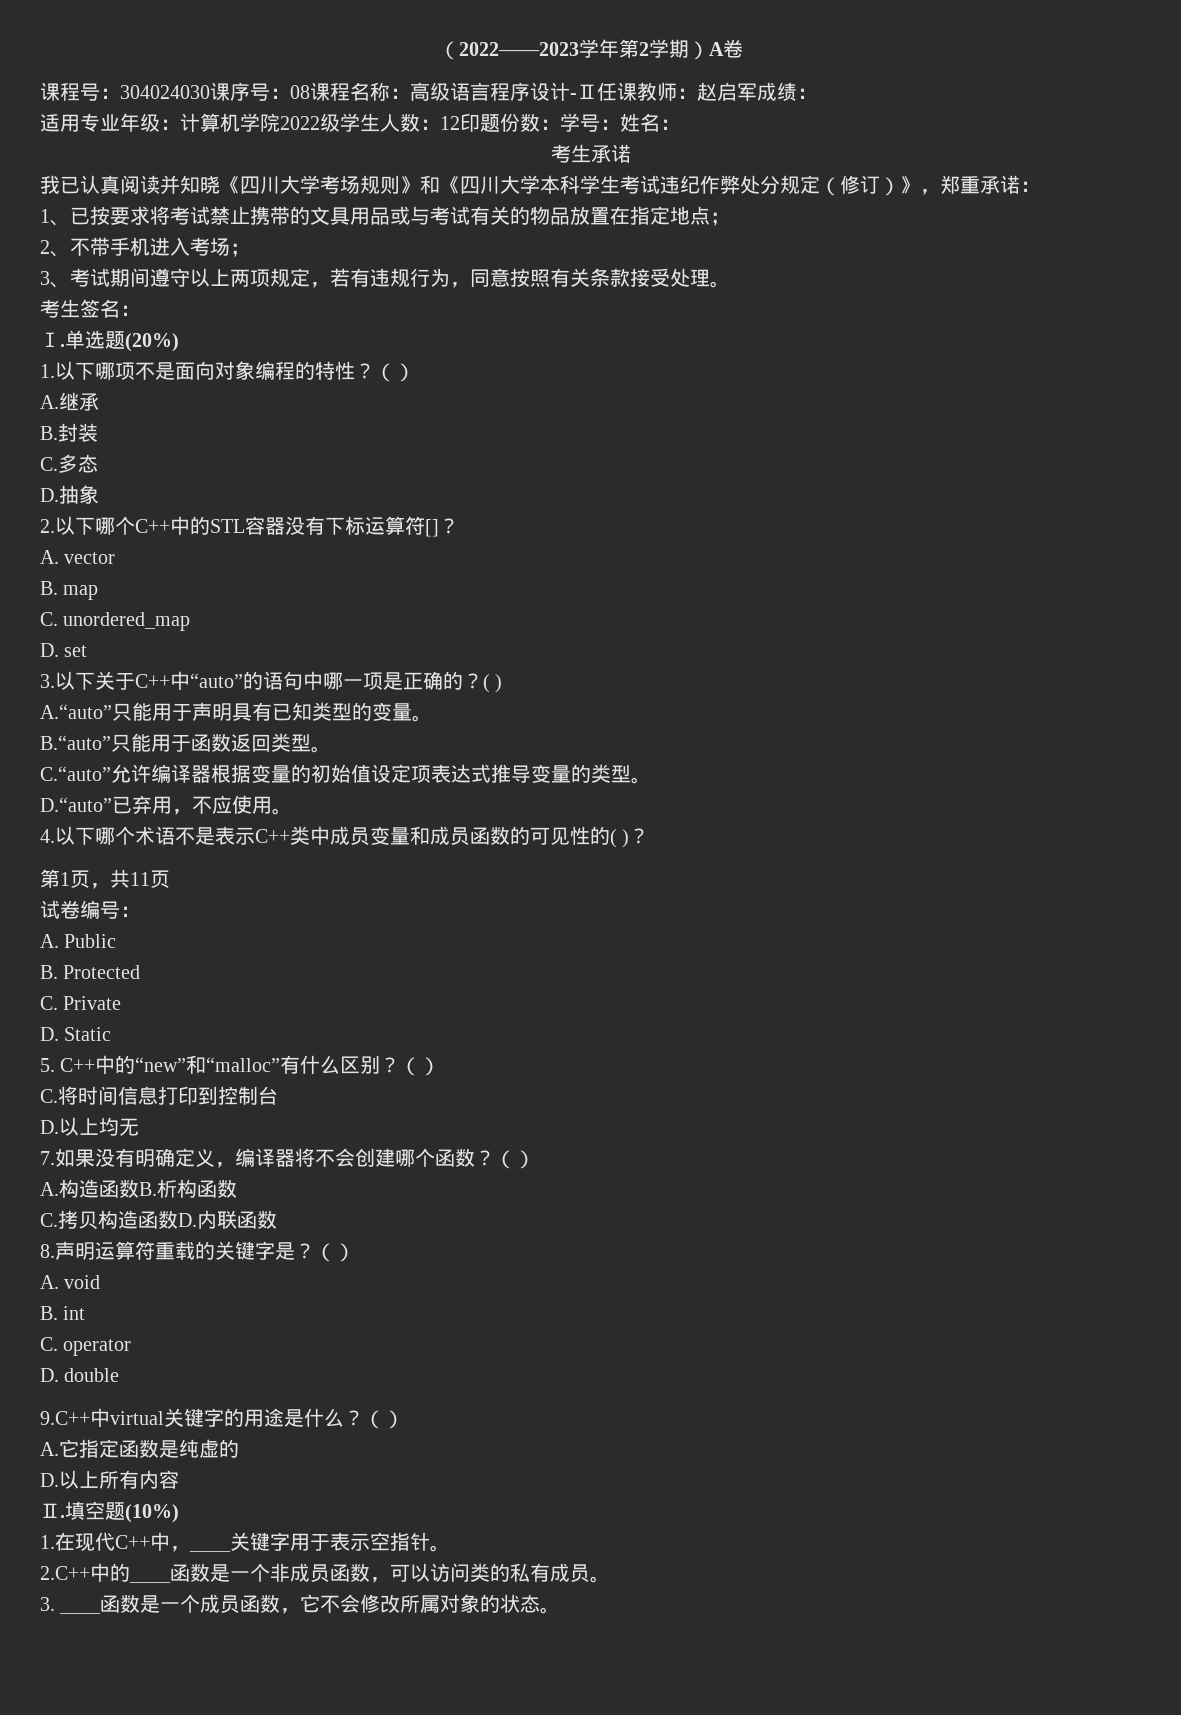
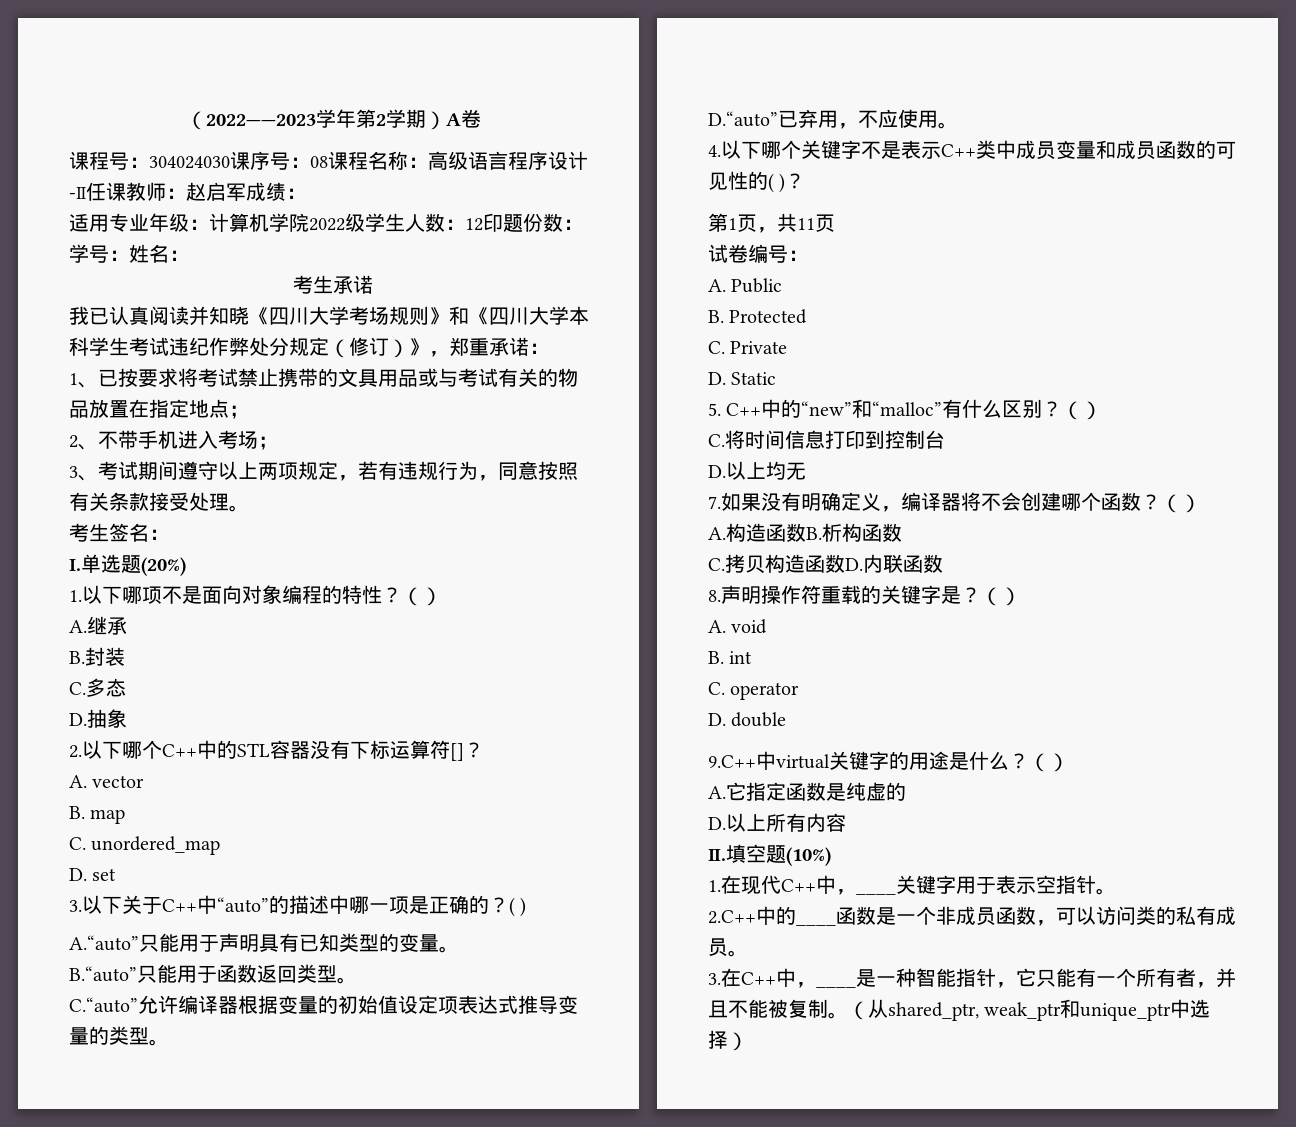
[263,671,303,690] 语句 -> [289,895,329,914] 描述
[135,826,175,845] 术语 -> [801,140,861,159] 关键字
[95,1241,135,1260] 运算 -> [761,585,801,604] 操作
[59,1594,561,1614] ____函数是一个成员函数，它不会修改所属对象的状态。 -> [721,968,1236,988] [708,999,1211,1021] [708,1030,748,1051] 在C++中，____是一种智能指针，它只能有一个所有者，并且不能被复制。（从shared_ptr, weak_ptr和unique_ptr中选择）

